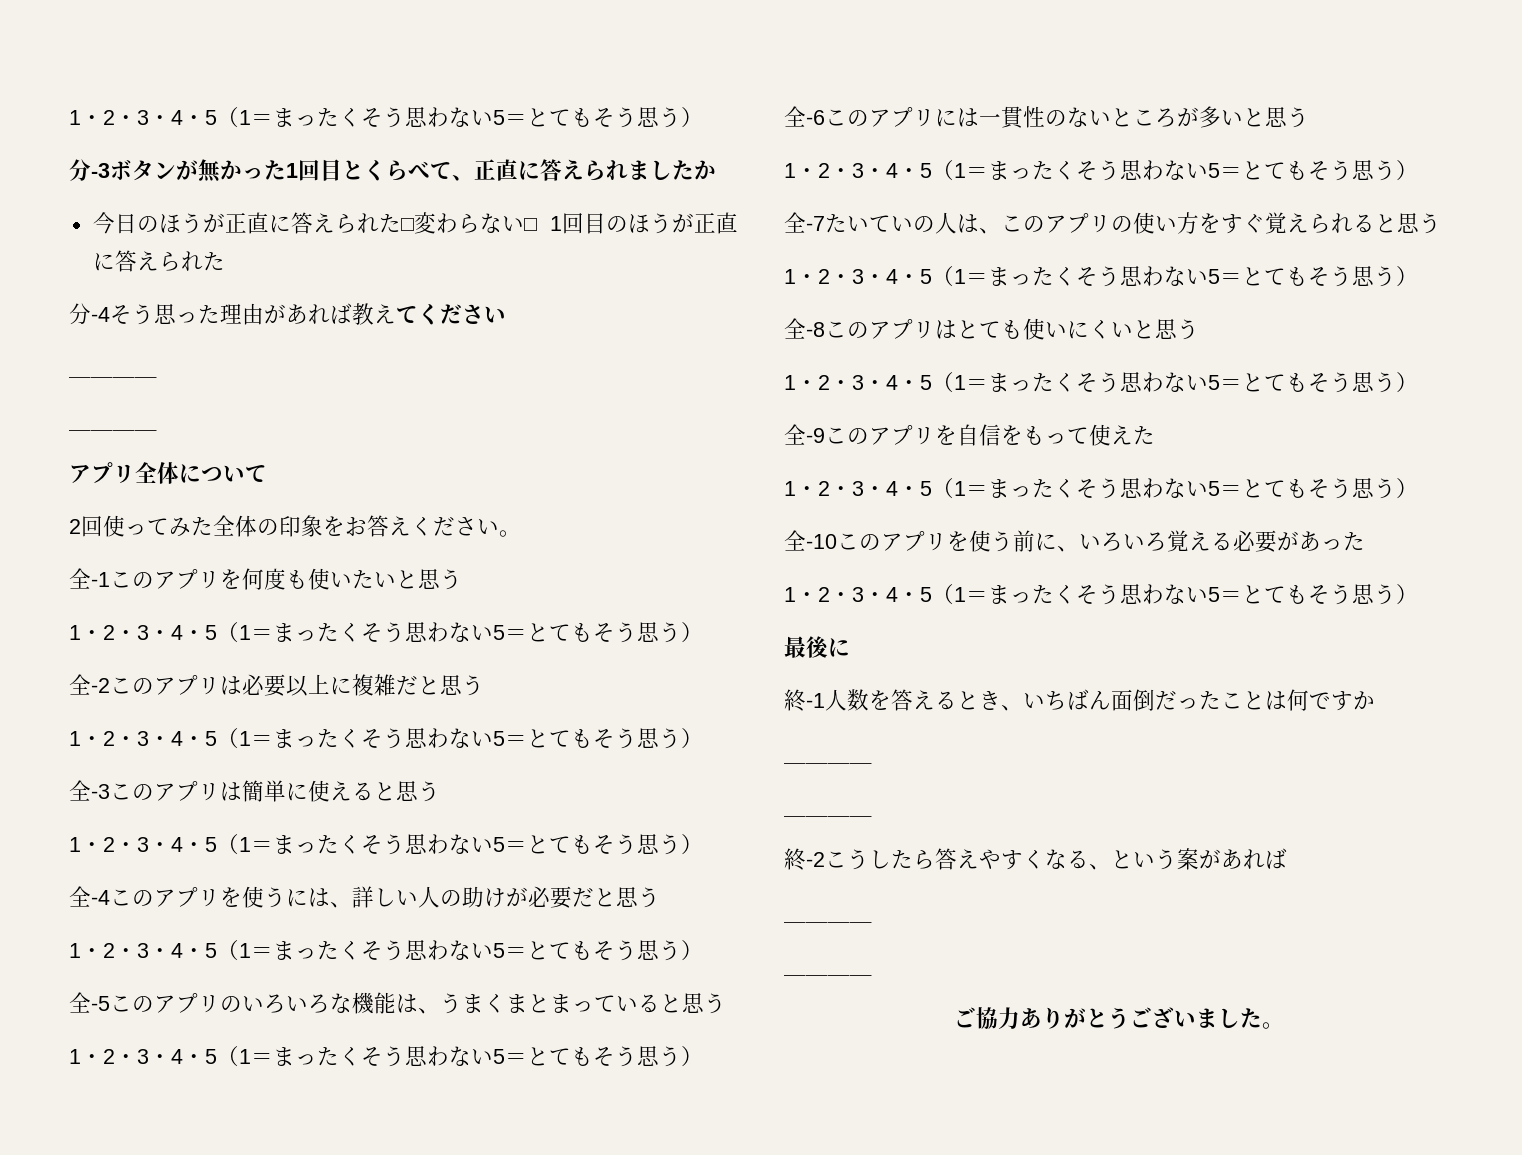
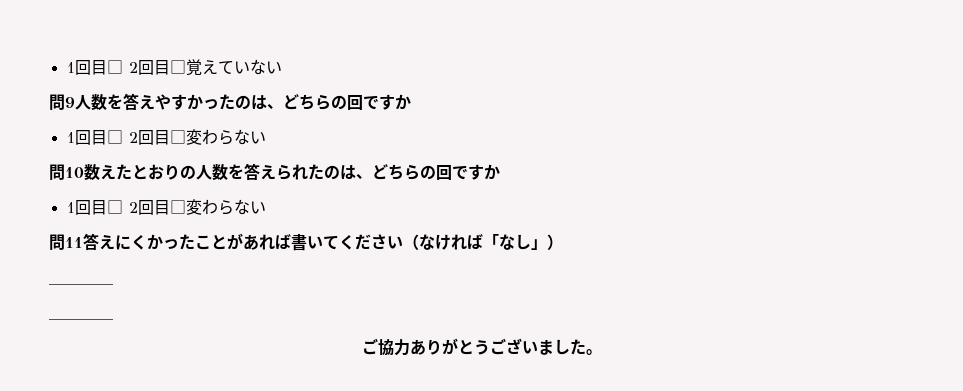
[69,107,703,128] [69,159,716,183] [92,212,738,234] [92,250,225,272] [69,303,396,325] 1・2・3・4・5（1＝まったくそう思わない5＝とてもそう思う） // 分-3ボタンが無かった1回目とくらべて、正直に答えられましたか // 今日のほうが正直に答えられた□変わらない□ 1回目のほうが正直に答えられた // 分-4そう思った理由があれば教え -> [66,59,282,76] [49,93,411,111] [66,129,266,145] [49,163,500,181] [66,199,266,215] [49,233,323,251] 1回目□ 2回目□覚えていない // 問9人数を答えやすかったのは、どちらの回ですか // 1回目□ 2回目□変わらない // 問10数えたとおりの人数を答えられたのは、どちらの回ですか // 1回目□ 2回目□変わらない // 問11答えにくかったことがあれば書い
[69,375,157,378] [69,428,157,431] [69,462,267,484] [69,515,521,537] [69,568,462,590] [69,622,703,643] [69,674,484,697] [69,728,703,749] [69,780,440,802] [69,834,703,855] [69,886,660,909] [69,940,703,961] [69,992,726,1014] [69,1046,703,1067] [784,106,1309,129] [784,160,1418,181] [784,212,1441,234] [784,266,1418,287] [784,318,1199,340] [784,372,1418,393] [784,424,1155,446] [784,478,1418,499] [784,530,1365,553] [784,584,1418,605] [784,636,850,658] [784,689,1375,712] [784,761,872,764] [784,814,872,817] [784,848,1287,871] // ＿＿＿＿ // ＿＿＿＿ // アプリ全体について // 2回使ってみた全体の印象をお答えください。 // 全-1このアプリを何度も使いたいと思う // 1・2・3・4・5（1＝まったくそう思わない5＝とてもそう思う） // 全-2このアプリは必要以上に複雑だと思う // 1・2・3・4・5（1＝まったくそう思わない5＝とてもそう思う） // 全-3このアプリは簡単に使えると思う // 1・2・3・4・5（1＝まったくそう思わない5＝とてもそう思う） // 全-4このアプリを使うには、詳しい人の助けが必要だと思う // 1・2・3・4・5（1＝まったくそう思わない5＝とてもそう思う） // 全-5このアプリのいろいろな機能は、うまくまとまっていると思う // 1・2・3・4・5（1＝まったくそう思わない5＝とてもそう思う） // 全-6このアプリには一貫性のないところが多いと思う // 1・2・3・4・5（1＝まったくそう思わない5＝とてもそう思う） // 全-7たいていの人は、このアプリの使い方をすぐ覚えられると思う // 1・2・3・4・5（1＝まったくそう思わない5＝とてもそう思う） // 全-8このアプリはとても使いにくいと思う // 1・2・3・4・5（1＝まったくそう思わない5＝とてもそう思う） // 全-9このアプリを自信をもって使えた // 1・2・3・4・5（1＝まったくそう思わない5＝とてもそう思う） // 全-10このアプリを使う前に、いろいろ覚える必要があった // 1・2・3・4・5（1＝まったくそう思わない5＝とてもそう思う） // 最後に // 終-1人数を答えるとき、いちばん面倒だったことは何ですか // ＿＿＿＿ // ＿＿＿＿ // 終-2こうしたら答えやすくなる、という案があれば -> [403,234,563,250] （なければ「なし」）

